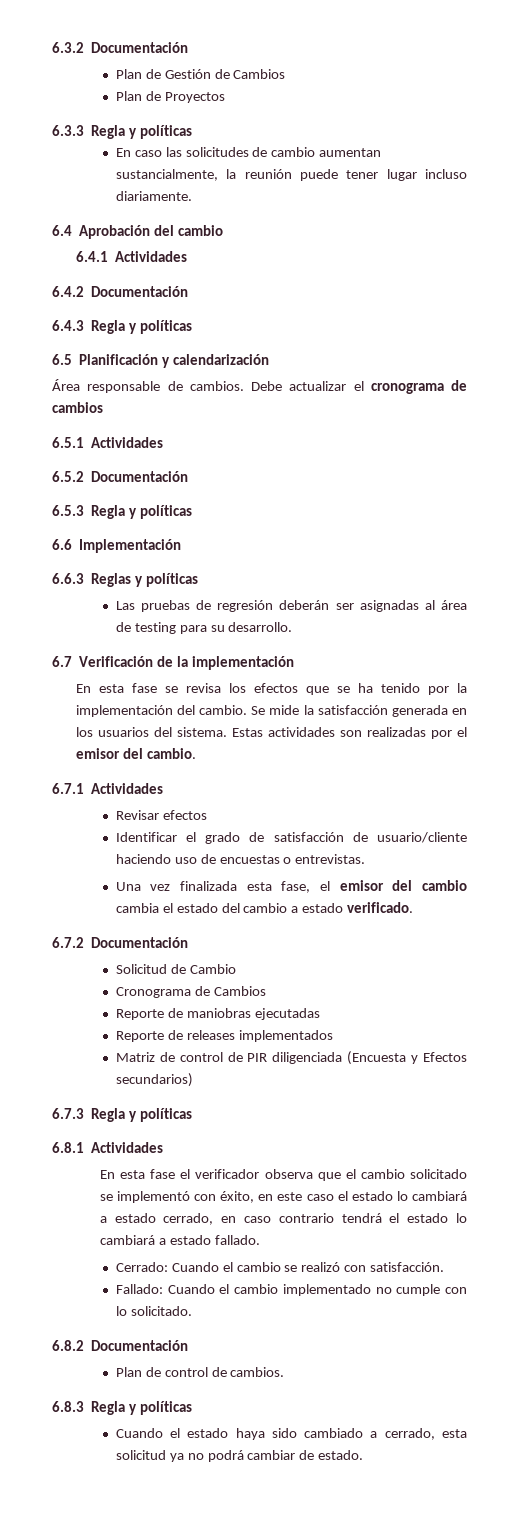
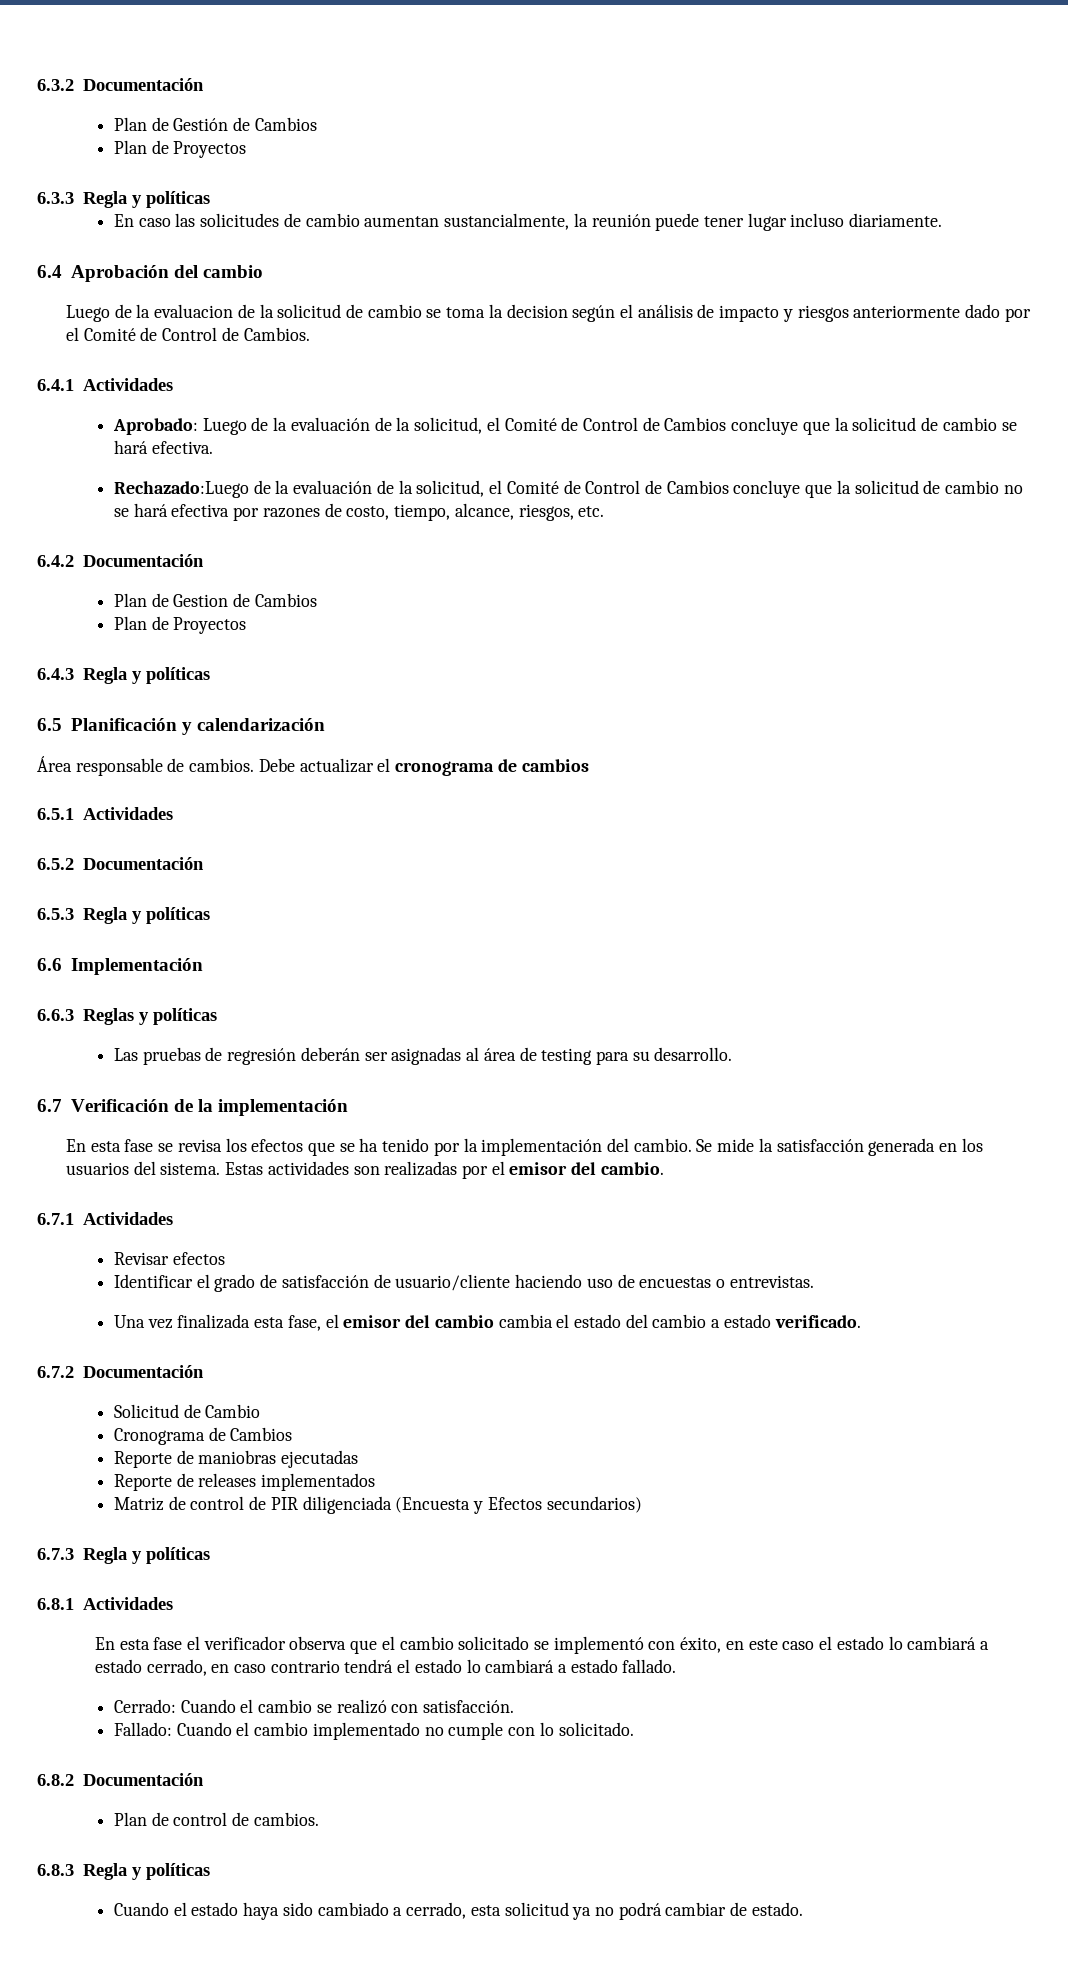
[75,251,188,262] [52,286,189,297] 6.4.1 Actividades // 6.4.2 Documentación -> [65,304,1031,322] [65,327,310,341] [37,378,173,391] [113,417,1017,435] [114,440,213,454] [114,480,1023,498] [114,503,605,521] [37,554,204,567] [114,593,317,607] [114,616,247,634] Luego de la evaluacion de la solicitud de cambio se toma la decision según el análisis de impacto y riesgos anteriormente dado por el Comité de Control de Cambios. // 6.4.1 Actividades // Aprobado: Luego de la evaluación de la solicitud, el Comité de Control de Cambios concluye que la solicitud de cambio se hará efectiva. // Rechazado:Luego de la evaluación de la solicitud, el Comité de Control de Cambios concluye que la solicitud de cambio no se hará efectiva por razones de costo, tiempo, alcance, riesgos, etc. // 6.4.2 Documentación // Plan de Gestion de Cambios // Plan de Proyectos

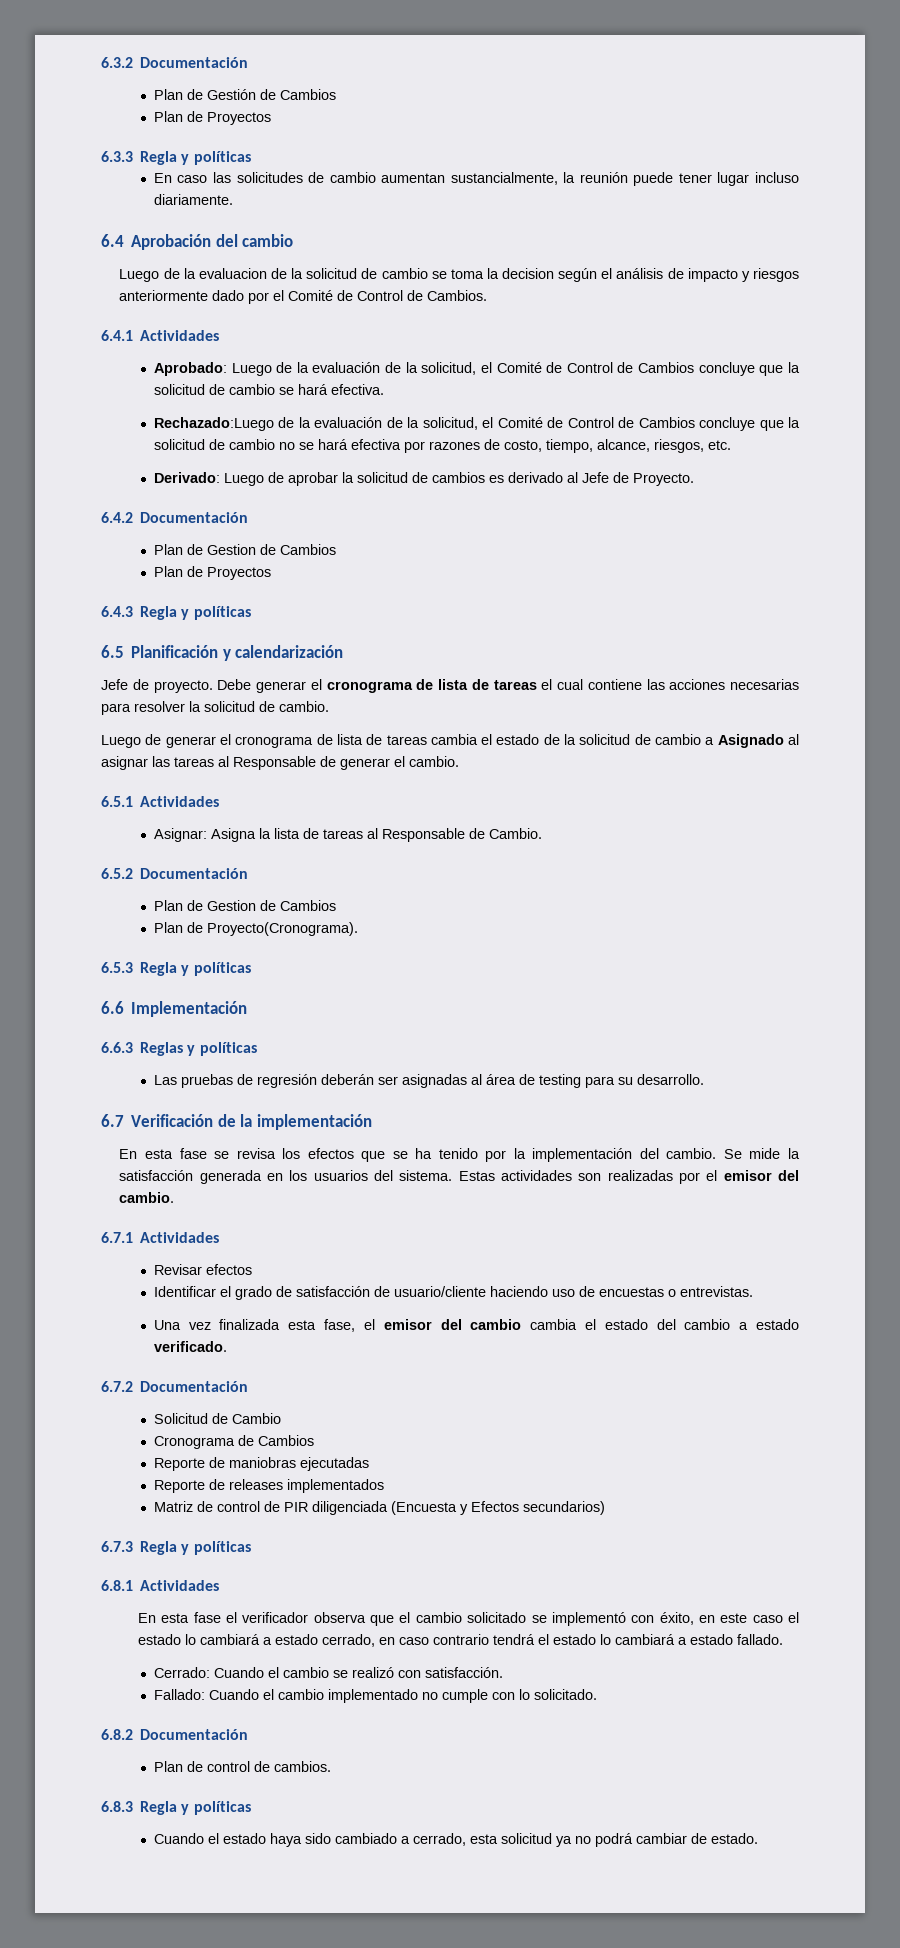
(605, 511) none -> [153,472,694,486] // Derivado: Luego de aprobar la solicitud de cambios es derivado al Jefe de Proyecto.
[37,756,589,776] [37,807,173,820] [37,857,204,870] Área responsable de cambios. Debe actualizar el cronograma de cambios // 6.5.1 Actividades // 6.5.2 Documentación -> [101,679,799,693] [101,701,329,715] [101,734,799,748] [101,756,459,770] [101,796,220,807] [153,828,542,842] [101,868,249,879] [153,900,336,911] [153,922,358,936] Jefe de proyecto. Debe generar el cronograma de lista de tareas el cual contiene las acciones necesarias para resolver la solicitud de cambio. // Luego de generar el cronograma de lista de tareas cambia el estado de la solicitud de cambio a Asignado al asignar las tareas al Responsable de generar el cambio. // 6.5.1 Actividades // Asignar: Asigna la lista de tareas al Responsable de Cambio. // 6.5.2 Documentación // Plan de Gestion de Cambios // Plan de Proyecto(Cronograma).

